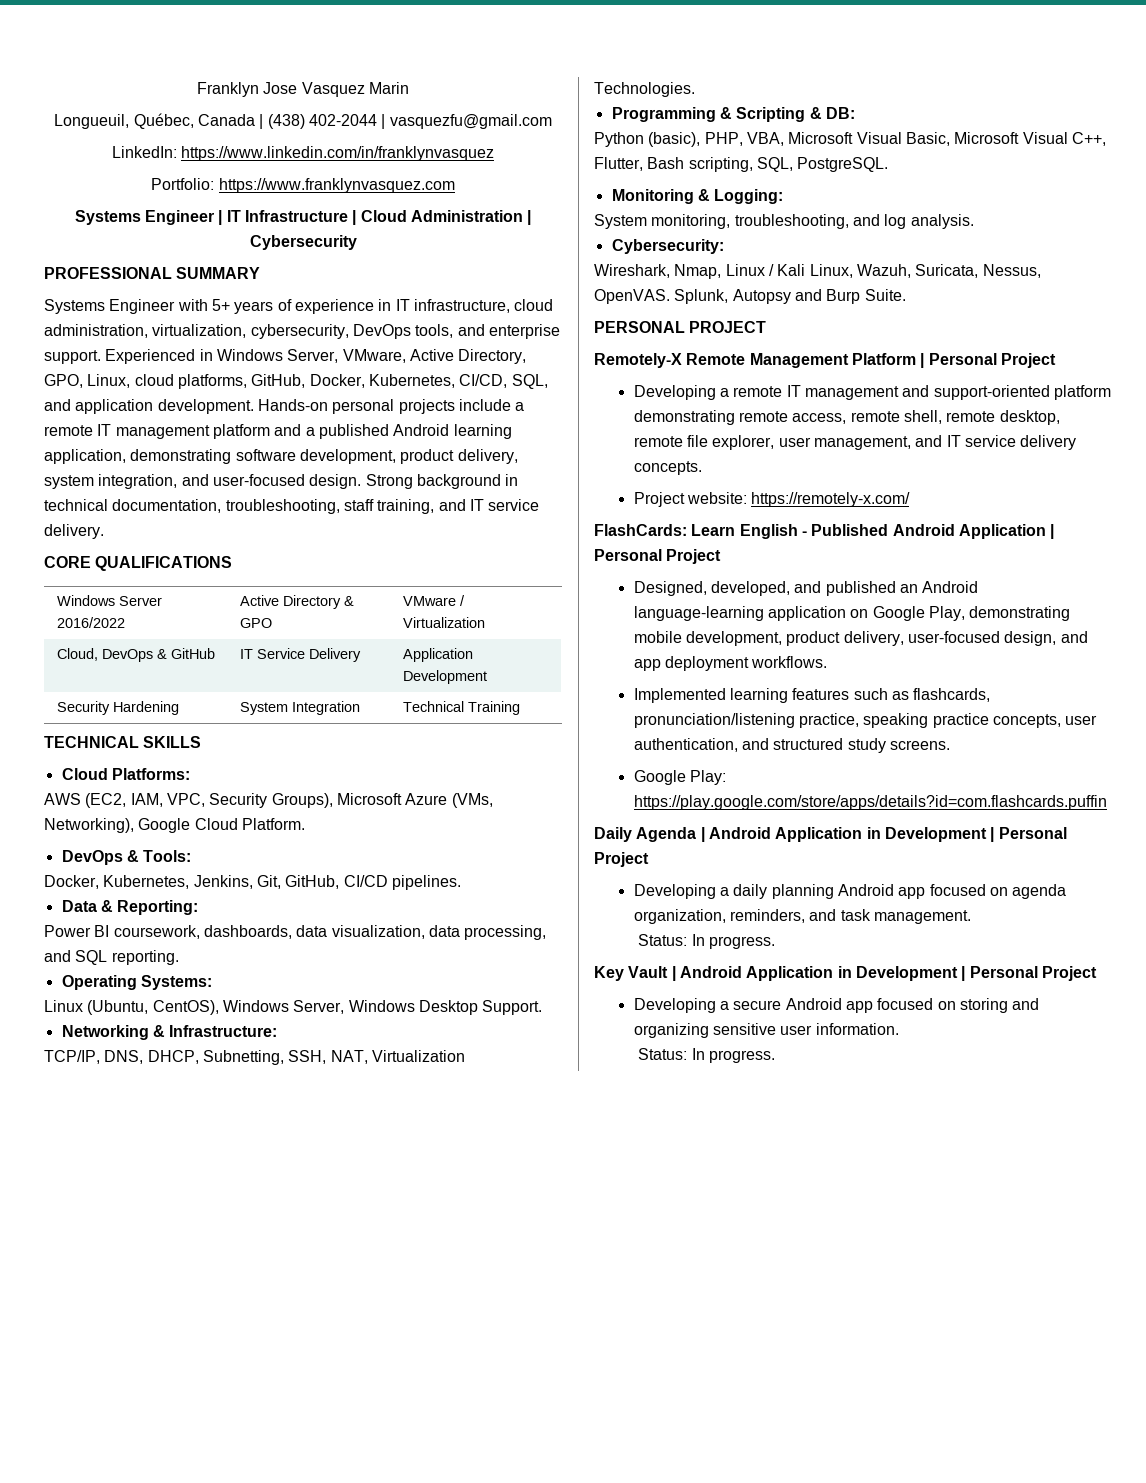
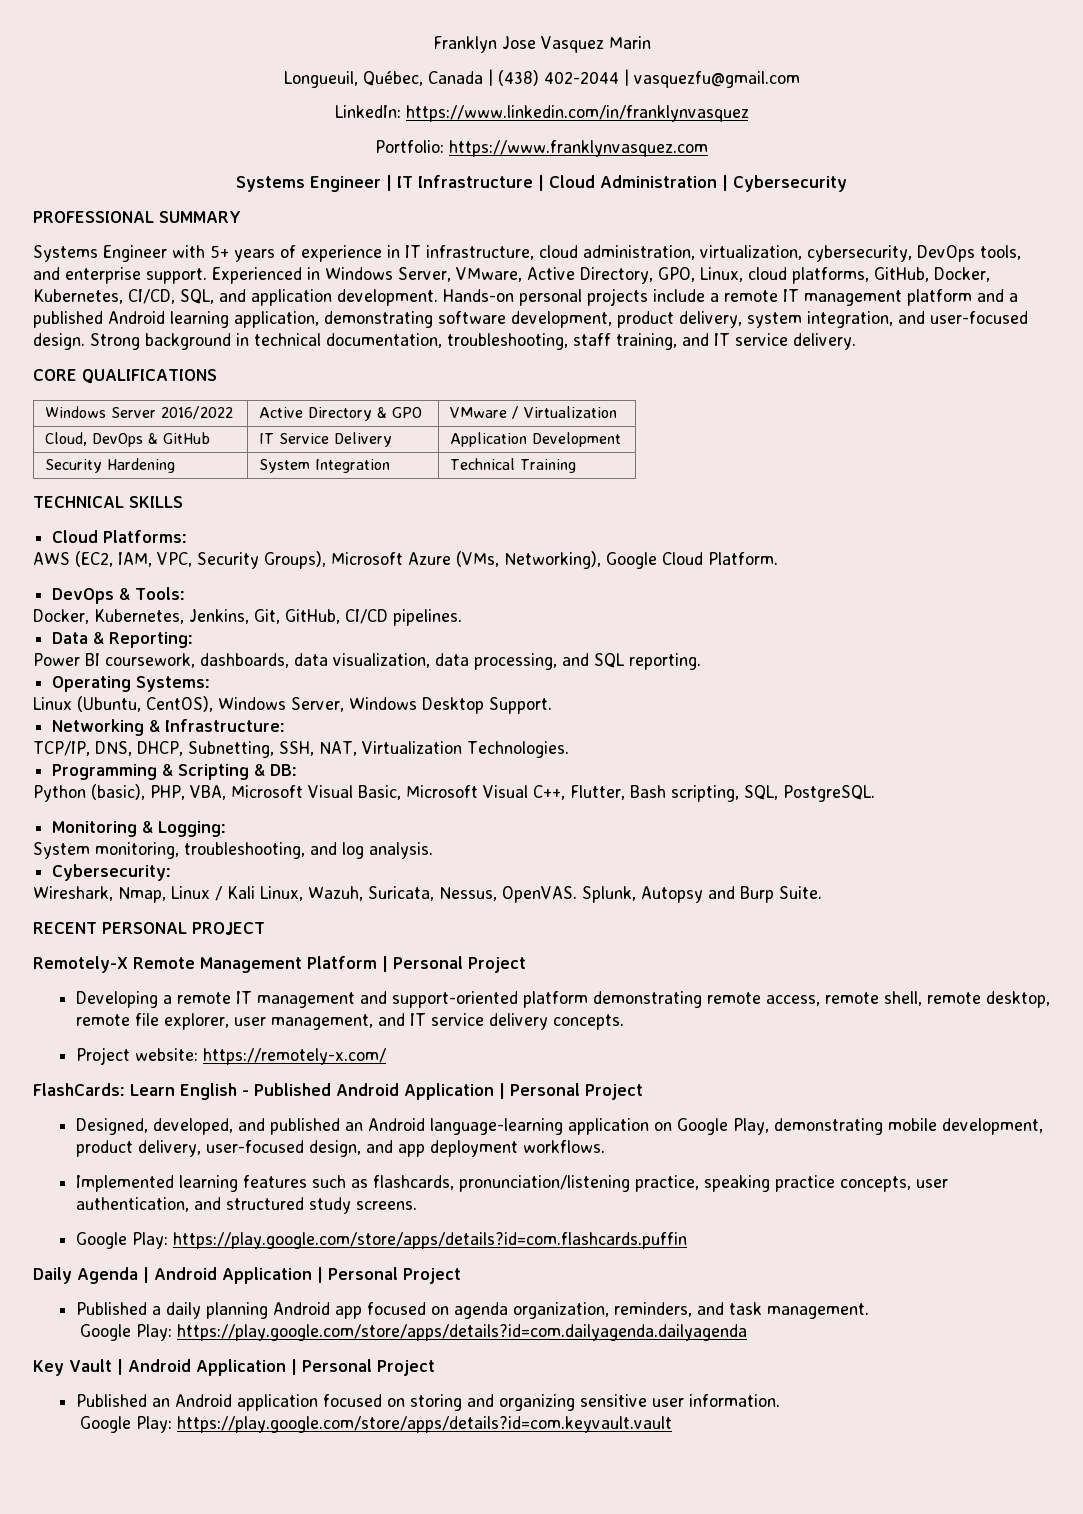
(906, 295) none -> [33,922,97,934] RECENT
[866,827,1067,842] [594,852,649,867] [633,884,716,899] in Development | Personal Project // Developing -> [317,1267,461,1284] [75,1302,147,1315] | Personal Project // Published
[638,934,776,949] Status: In progress. -> [79,1324,747,1341] Google Play: https://play.google.com/store/apps/details?id=com.dailyagenda.dailyagenda
[837,966,1097,981] [633,998,874,1013] in Development | Personal Project // Developing a secure Android app -> [290,1359,435,1376] [75,1394,318,1411] | Personal Project // Published an Android application
[638,1048,776,1063] Status: In progress. -> [79,1416,672,1433] Google Play: https://play.google.com/store/apps/details?id=com.keyvault.vault

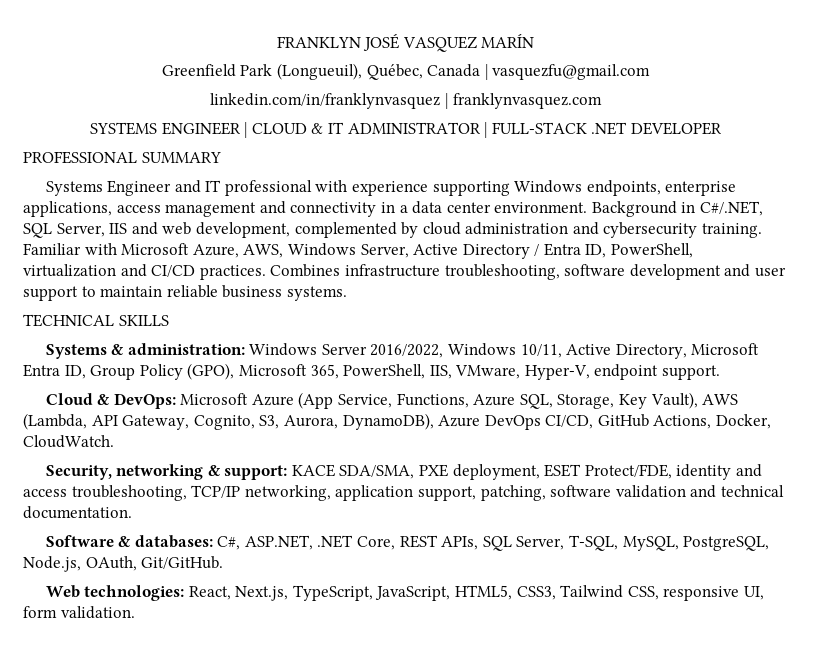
[432,36,651,53] [283,69,800,88] [334,105,749,122] [375,140,709,157] [236,175,847,192] [33,211,241,223] [33,245,1021,262] [33,267,990,284] [33,288,1018,306] [33,311,1028,328] [33,333,856,350] [33,369,217,384] [45,406,234,419] [259,407,423,421] [450,406,618,419] [45,432,211,447] [259,432,393,447] [450,432,622,447] [45,458,176,473] [259,459,391,473] [450,458,577,473] [33,496,183,508] [52,530,188,543] [33,551,778,569] [52,587,186,604] [33,609,462,626] [52,632,194,648] [33,653,701,670] [52,676,211,692] [33,696,552,714] [52,719,286,736] [33,741,569,758] [52,764,298,780] [33,784,875,802] [52,821,227,837] [33,842,433,859] [52,864,172,881] [33,886,822,903] [33,922,265,935] [33,956,526,973] [75,991,1050,1008] [75,1013,624,1030] [75,1047,386,1065] [33,1083,643,1100] [75,1118,1043,1135] [75,1140,605,1157] [75,1175,948,1192] [75,1197,417,1214] [75,1232,687,1249] [33,1267,461,1284] [75,1302,869,1319] [79,1324,747,1341] [33,1359,435,1376] [75,1394,780,1411] [79,1416,672,1433] Franklyn Jose Vasquez Marin // Longueuil, Québec, Canada | (438) 402-2044 | vasquezfu@gmail.com // LinkedIn: https://www.linkedin.com/in/franklynvasquez // Portfolio: https://www.franklynvasquez.com // Systems Engineer | IT Infrastructure | Cloud Administration | Cybersecurity // PROFESSIONAL SUMMARY // Systems Engineer with 5+ years of experience in IT infrastructure, cloud administration, virtualization, cybersecurity, DevOps tools, and enterprise support. Experienced in Windows Server, VMware, Active Directory, GPO, Linux, cloud platforms, GitHub, Docker, Kubernetes, CI/CD, SQL, and application development. Hands-on personal projects include a remote IT management platform and a published Android learning application, demonstrating software development, product delivery, system integration, and user-focused design. Strong background in technical documentation, troubleshooting, staff training, and IT service delivery. // CORE QUALIFICATIONS // Windows Server 2016/2022 | Active Directory & GPO | VMware / Virtualization // Cloud, DevOps & GitHub | IT Service Delivery | Application Development // Security Hardening | System Integration | Technical Training // TECHNICAL SKILLS // Cloud Platforms: // AWS (EC2, IAM, VPC, Security Groups), Microsoft Azure (VMs, Networking), Google Cloud Platform. // DevOps & Tools: // Docker, Kubernetes, Jenkins, Git, GitHub, CI/CD pipelines. // Data & Reporting: // Power BI coursework, dashboards, data visualization, data processing, and SQL reporting. // Operating Systems: // Linux (Ubuntu, CentOS), Windows Server, Windows Desktop Support. // Networking & Infrastructure: // TCP/IP, DNS, DHCP, Subnetting, SSH, NAT, Virtualization Technologies. // Programming & Scripting & DB: // Python (basic), PHP, VBA, Microsoft Visual Basic, Microsoft Visual C++, Flutter, Bash scripting, SQL, PostgreSQL. // Monitoring & Logging: // System monitoring, troubleshooting, and log analysis. // Cybersecurity: // Wireshark, Nmap, Linux / Kali Linux, Wazuh, Suricata, Nessus, OpenVAS. Splunk, Autopsy and Burp Suite. // RECENT PERSONAL PROJECT // Remotely-X Remote Management Platform | Personal Project // Developing a remote IT management and support-oriented platform demonstrating remote access, remote shell, remote desktop, remote file explorer, user management, and IT service delivery concepts. // Project website: https://remotely-x.com/ // FlashCards: Learn English - Published Android Application | Personal Project // Designed, developed, and published an Android language-learning application on Google Play, demonstrating mobile development, product delivery, user-focused design, and app deployment workflows. // Implemented learning features such as flashcards, pronunciation/listening practice, speaking practice concepts, user authentication, and structured study screens. // Google Play: https://play.google.com/store/apps/details?id=com.flashcards.puffin // Daily Agenda | Android Application | Personal Project // Published a daily planning Android app focused on agenda organization, reminders, and task management. // Google Play: https://play.google.com/store/apps/details?id=com.dailyagenda.dailyagenda // Key Vault | Android Application | Personal Project // Published an Android application focused on storing and organizing sensitive user information. // Google Play: https://play.google.com/store/apps/details?id=com.keyvault.vault -> [276,33,535,52] [161,63,651,80] [210,93,602,109] [90,122,722,138] [23,151,221,164] [45,180,737,196] [23,201,764,217] [23,222,763,238] [23,243,694,259] [23,264,786,280] [23,285,347,301] [23,314,169,327] [45,343,760,359] [23,363,721,380] [45,392,739,409] [23,413,772,430] [23,435,114,448] [45,464,763,480] [23,485,784,501] [23,506,132,519] [45,535,770,551] [23,556,224,572] [45,585,765,601] [23,606,135,619] FRANKLYN JOSÉ VASQUEZ MARÍN // Greenfield Park (Longueuil), Québec, Canada | vasquezfu@gmail.com // linkedin.com/in/franklynvasquez | franklynvasquez.com // SYSTEMS ENGINEER | CLOUD & IT ADMINISTRATOR | FULL-STACK .NET DEVELOPER // PROFESSIONAL SUMMARY // Systems Engineer and IT professional with experience supporting Windows endpoints, enterprise applications, access management and connectivity in a data center environment. Background in C#/.NET, SQL Server, IIS and web development, complemented by cloud administration and cybersecurity training. Familiar with Microsoft Azure, AWS, Windows Server, Active Directory / Entra ID, PowerShell, virtualization and CI/CD practices. Combines infrastructure troubleshooting, software development and user support to maintain reliable business systems. // TECHNICAL SKILLS // Systems & administration: Windows Server 2016/2022, Windows 10/11, Active Directory, Microsoft Entra ID, Group Policy (GPO), Microsoft 365, PowerShell, IIS, VMware, Hyper-V, endpoint support. // Cloud & DevOps: Microsoft Azure (App Service, Functions, Azure SQL, Storage, Key Vault), AWS (Lambda, API Gateway, Cognito, S3, Aurora, DynamoDB), Azure DevOps CI/CD, GitHub Actions, Docker, CloudWatch. // Security, networking & support: KACE SDA/SMA, PXE deployment, ESET Protect/FDE, identity and access troubleshooting, TCP/IP networking, application support, patching, software validation and technical documentation. // Software & databases: C#, ASP.NET, .NET Core, REST APIs, SQL Server, T-SQL, MySQL, PostgreSQL, Node.js, OAuth, Git/GitHub. // Web technologies: React, Next.js, TypeScript, JavaScript, HTML5, CSS3, Tailwind CSS, responsive UI, form validation.

